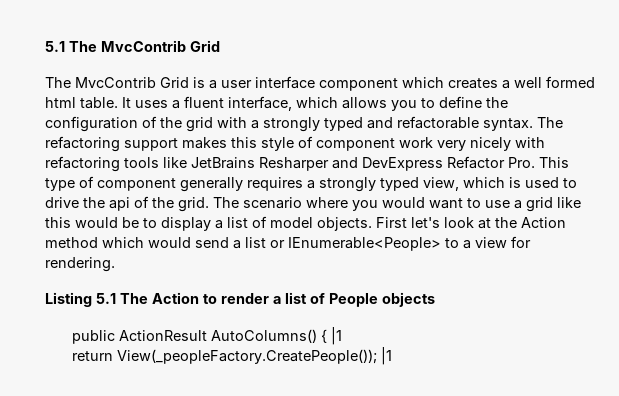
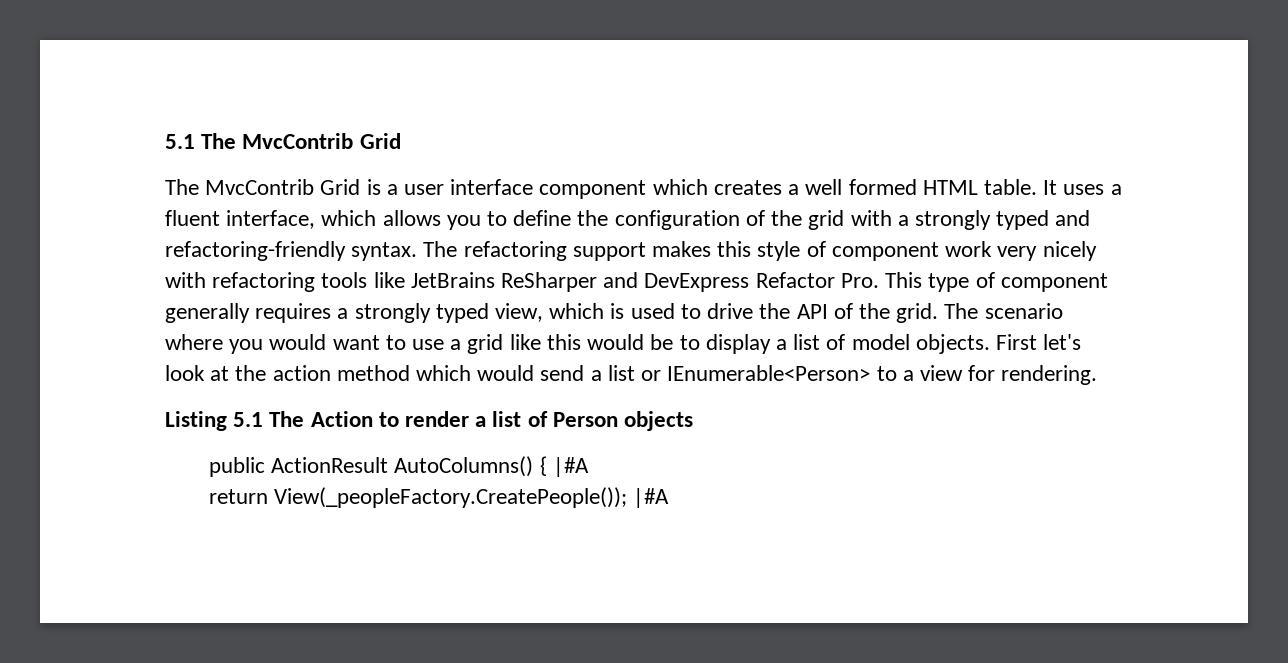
[45,97,76,108] html -> [922,180,978,195] HTML
[397,116,479,129] refactorable -> [165,241,346,261] refactoring-friendly
[259,157,329,171] Resharper -> [501,272,598,292] ReSharper
[109,197,130,211] api -> [796,304,828,319] API
[521,217,566,228] Action -> [272,365,331,381] action
[288,237,441,251] IEnumerable<People> -> [667,365,871,381] IEnumerable<Person>
[329,293,378,307] People -> [552,412,618,427] Person
[331,327,343,345] |1 -> [552,457,589,477] |#A
[381,347,393,365] |1 -> [633,488,670,508] |#A

